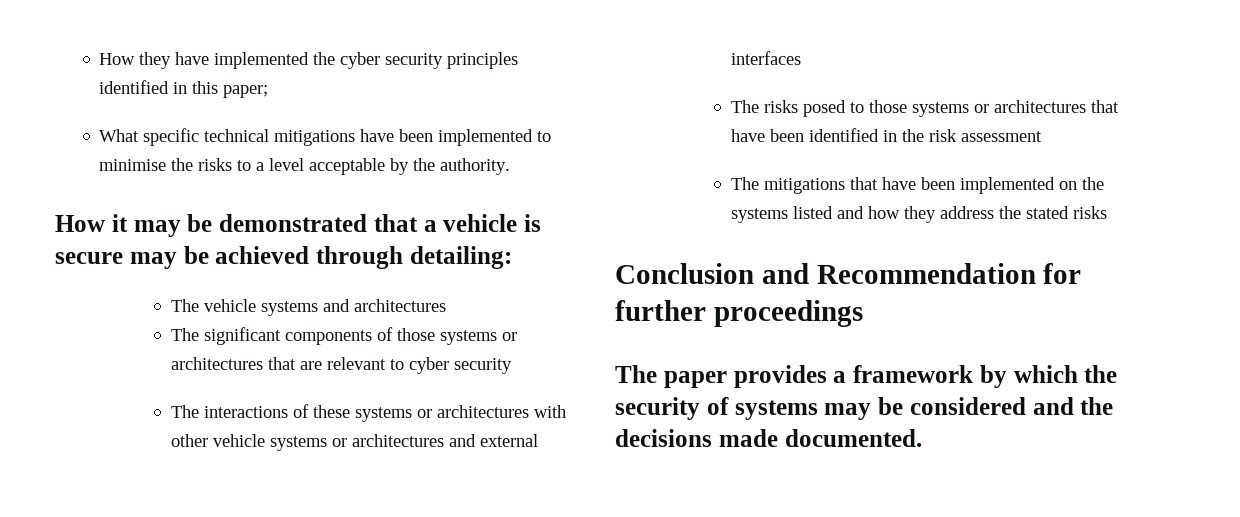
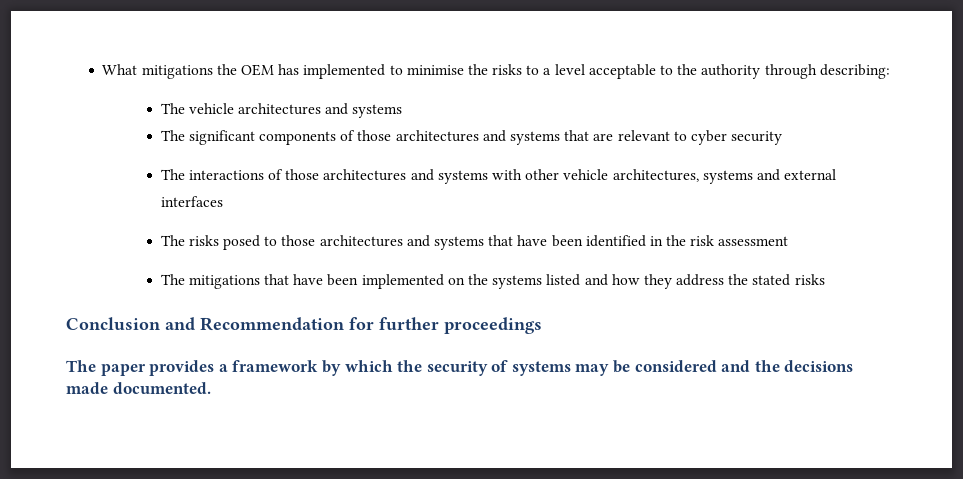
[99,52,519,69] [99,80,269,98] [99,128,434,146] How they have implemented the cyber security principles identified in this paper; // What specific technical mitigations have been -> [102,64,300,79] What mitigations the OEM has
[390,158,511,175] [55,214,541,237] [55,246,512,269] by the authority. // How it may be demonstrated that a vehicle is secure may be achieved through detailing: -> [660,64,890,79] to the authority through describing:
[261,299,447,316] systems and architectures -> [238,103,403,118] architectures and systems
[440,330,518,345] [171,357,264,370] systems or architectures -> [395,130,560,145] architectures and systems
[313,405,567,422] [171,434,445,451] these systems or architectures with other vehicle systems or architectures -> [285,169,753,184] those architectures and systems with other vehicle architectures, systems
[912,100,1087,117] systems or architectures -> [319,235,484,250] architectures and systems

